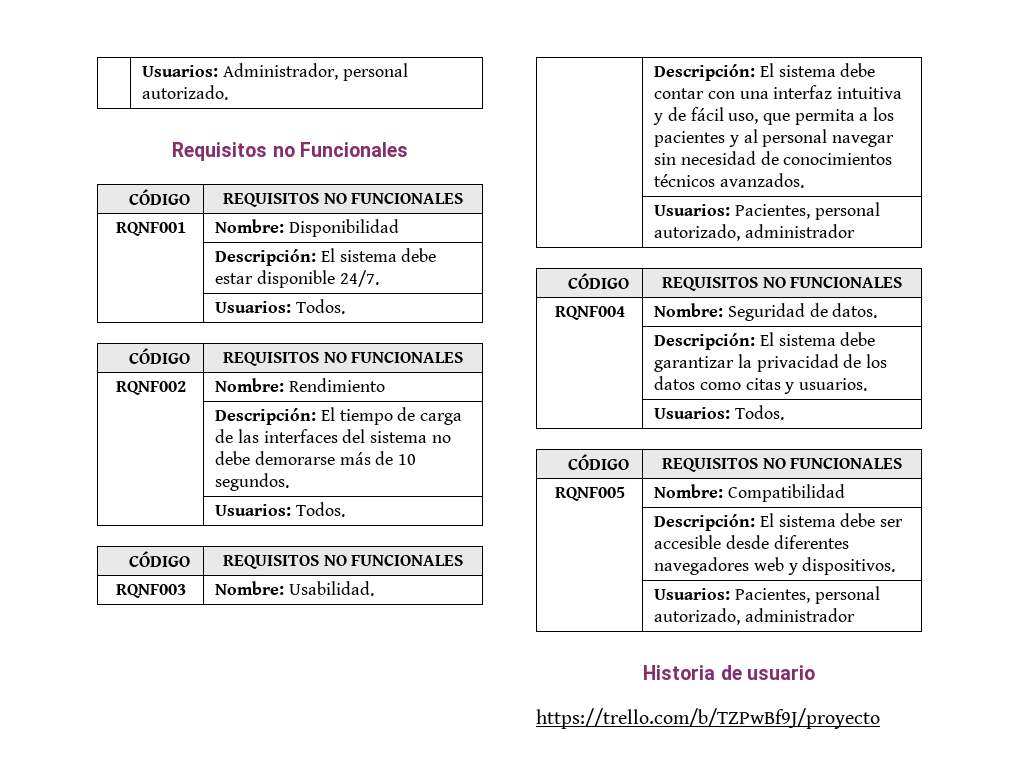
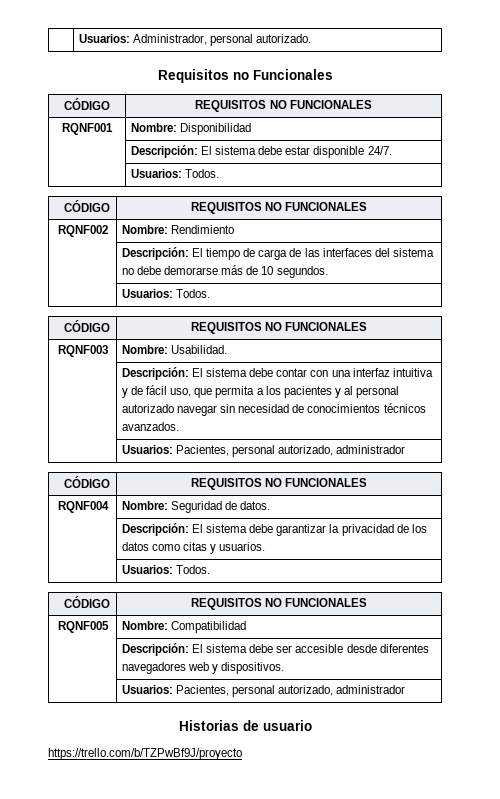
(828, 138) none -> [121,404,174,413] autorizado
[643,665,716,680] Historia -> [178,720,239,731] Historias

